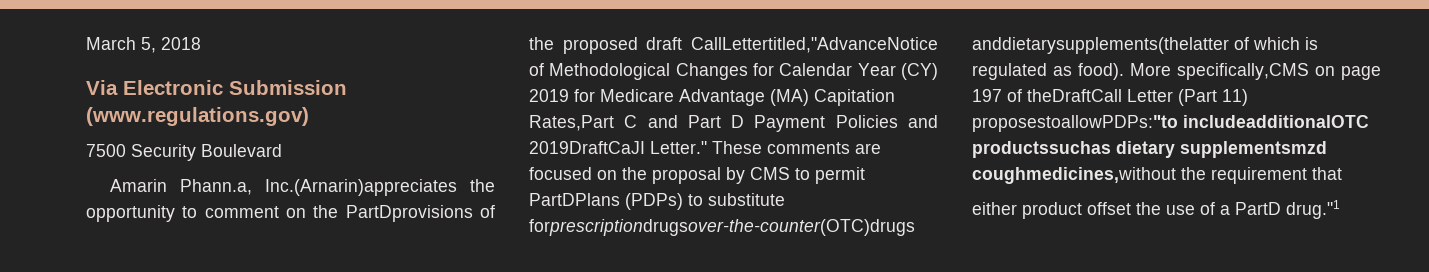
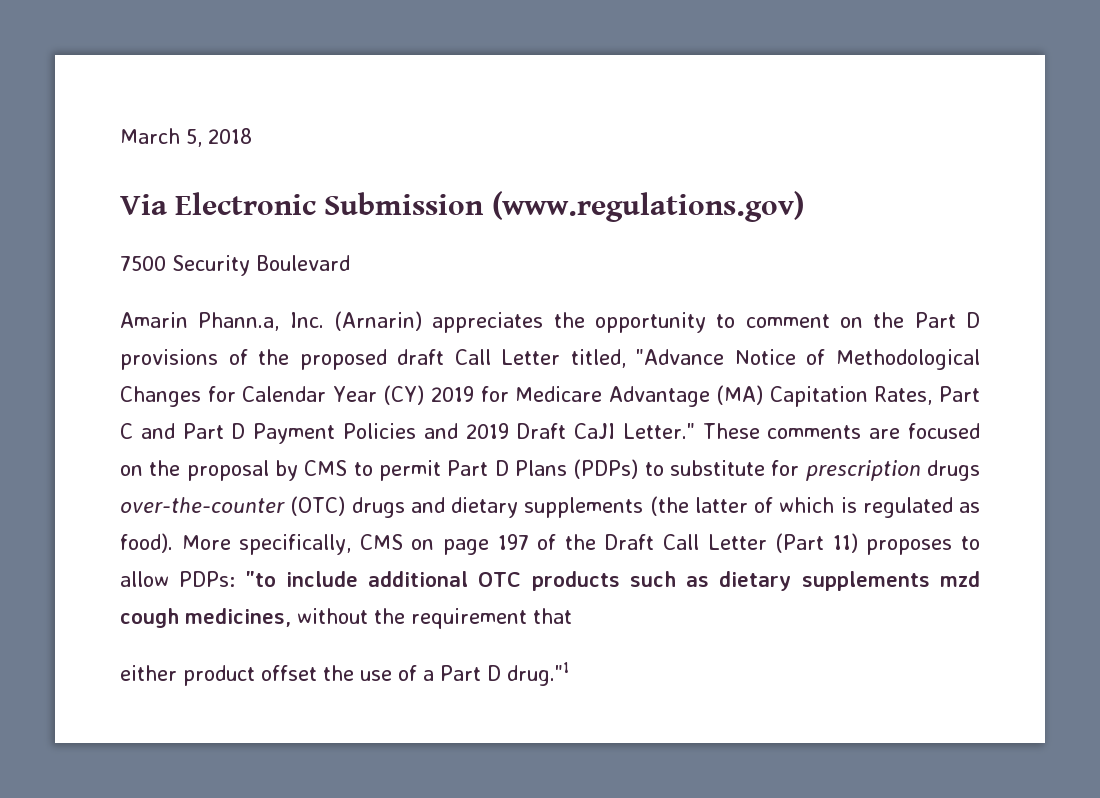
[265,179,458,196] Inc.(Arnarin)appreciates -> [289,311,544,333] Inc. (Arnarin) appreciates
[345,205,473,222] PartDprovisions -> [914,312,981,328] [120,349,218,370] Part D provisions
[691,37,938,53] CallLettertitled,"AdvanceNotice -> [454,349,796,368] Call Letter titled, "Advance Notice
[529,115,614,131] Rates,Part -> [874,386,980,405] Rates, Part
[529,141,645,154] 2019DraftCaJI -> [465,423,616,439] 2019 Draft CaJI
[529,193,785,210] [529,219,915,236] [972,37,1229,54] PartDPlans (PDPs) to substitute forprescriptiondrugsover-the-counter(OTC)drugs anddietarysupplements(thelatter -> [447,459,981,481] [120,496,748,518] Part D Plans (PDPs) to substitute for prescription drugs over-the-counter (OTC) drugs and dietary supplements (the latter
[1177,63,1309,80] specifically,CMS -> [239,534,403,555] specifically, CMS
[1027,89,1248,106] [972,115,1369,132] [972,141,1327,158] [972,167,1176,184] theDraftCall Letter (Part 11) proposestoallowPDPs:"to includeadditionalOTC productssuchas dietary supplementsmzd coughmedicines,without -> [564,533,981,555] [120,571,980,591] [120,608,368,628] the Draft Call Letter (Part 11) proposes to allow PDPs: "to include additional OTC products such as dietary supplements mzd cough medicines, without
[1235,202,1281,215] PartD -> [440,665,501,681] Part D

